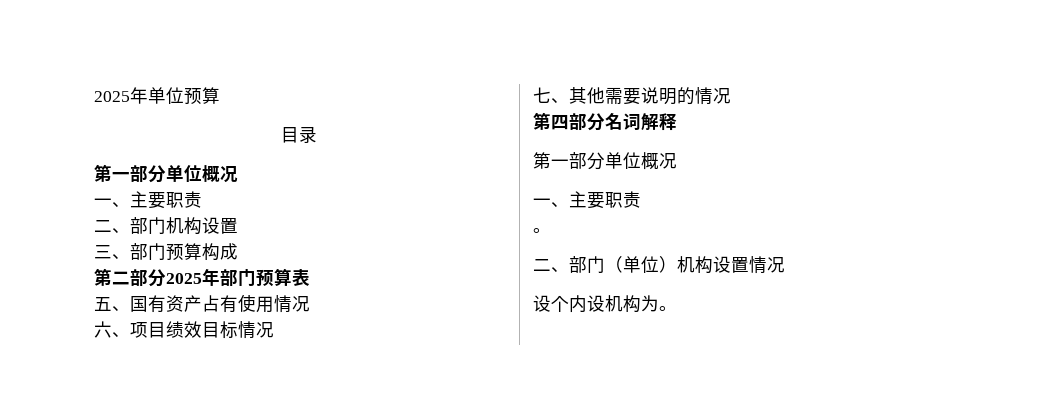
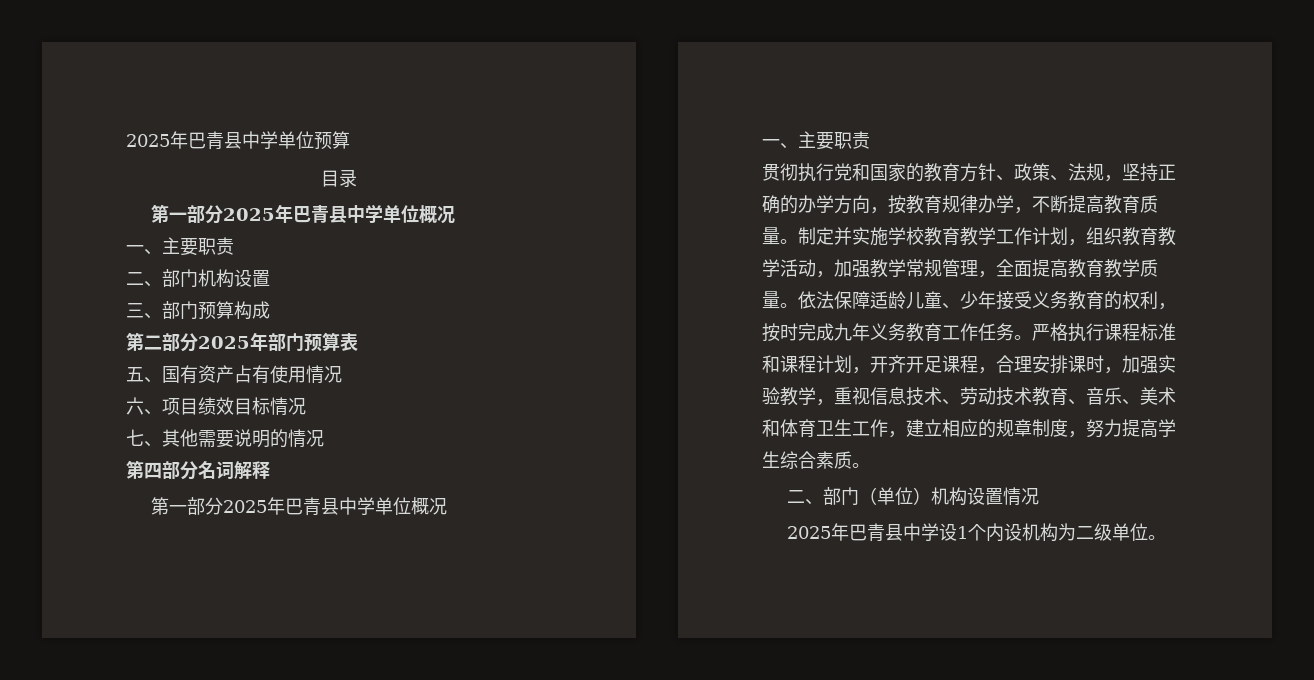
[94,87,148,104] 2025年 -> [126,131,278,150] 2025年巴青县中学
(166, 174) none -> [222,204,383,223] 2025年巴青县中学
[605,152,677,170] [533,191,641,209] 单位概况 // 一、主要职责 // -> [222,497,447,516] [762,131,870,150] [762,163,1176,182] [762,195,1158,214] [762,227,1176,246] [762,259,1158,278] [762,291,1176,310] [762,323,1176,342] [762,355,1176,374] [762,387,1176,406] [762,419,1176,438] [762,451,852,470] 2025年巴青县中学单位概况 // 一、主要职责 // 贯彻执行党和国家的教育方针、政策、法规，坚持正确的办学方向，按教育规律办学，不断提高教育质量。制定并实施学校教育教学工作计划，组织教育教学活动，加强教学常规管理，全面提高教育教学质量。依法保障适龄儿童、少年接受义务教育的权利，按时完成九年义务教育工作任务。严格执行课程标准和课程计划，开齐开足课程，合理安排课时，加强实验教学，重视信息技术、劳动技术教育、音乐、美术和体育卫生工作，建立相应的规章制度，努力提高学生综合素质
[533,295,551,312] 设 -> [786,523,968,542] 2025年巴青县中学设1
(659, 303) none -> [1075,523,1148,541] 二级单位

